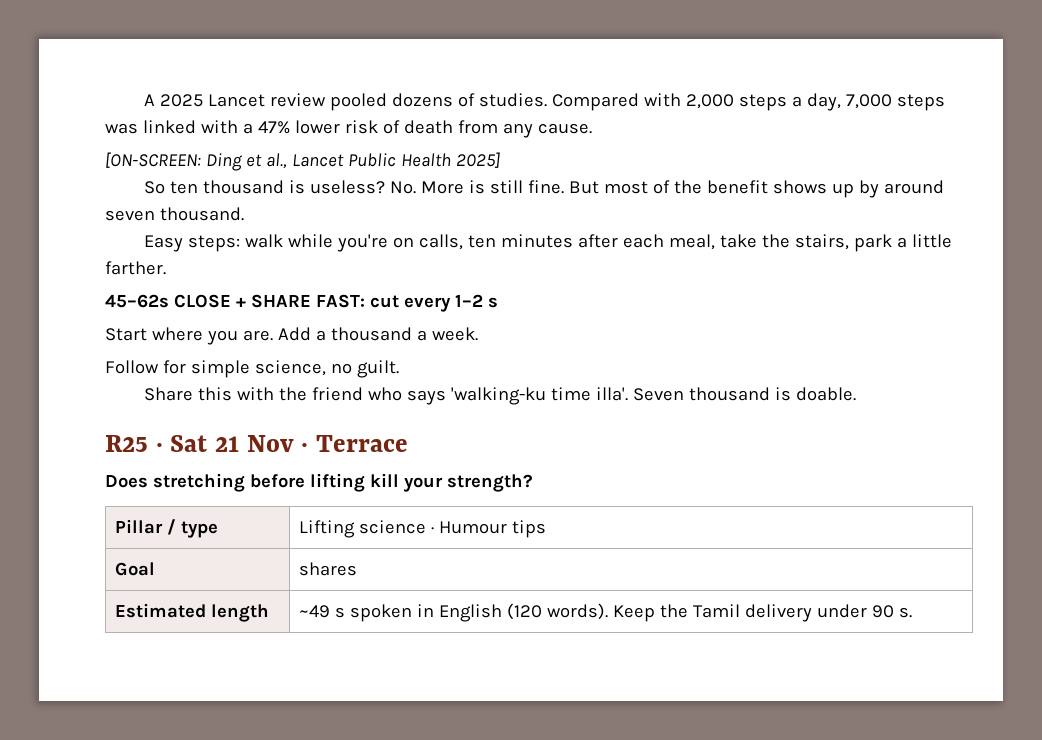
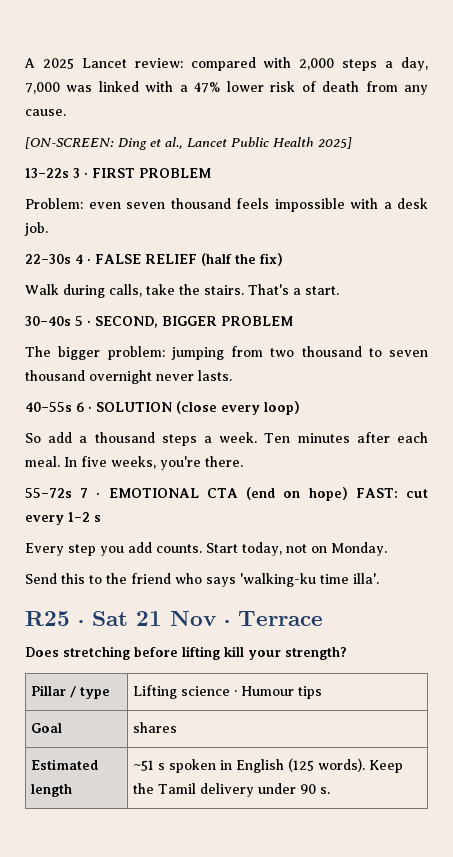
[270,93,640,111] review pooled dozens of studies. Compared -> [134,57,256,71] review: compared
[897,94,946,111] steps -> (60, 88) none
[144,180,945,198] [105,207,244,221] [144,234,953,252] [105,261,166,275] [105,294,311,308] So ten thousand is useless? No. More is still fine. But most of the benefit shows up by around seven thousand. // Easy steps: walk while you're on calls, ten minutes after each meal, take the stairs, park a little farther. // 45–62s CLOSE + SHARE -> [25,168,211,178] [25,198,428,212] [24,222,48,236] [25,253,283,266] [25,284,339,298] [25,316,293,328] [25,346,428,360] [25,370,232,384] [25,401,300,415] [25,432,429,446] [25,456,243,470] [25,487,348,501] 13–22s 3 · FIRST PROBLEM // Problem: even seven thousand feels impossible with a desk job. // 22–30s 4 · FALSE RELIEF (half the fix) // Walk during calls, take the stairs. That's a start. // 30–40s 5 · SECOND, BIGGER PROBLEM // The bigger problem: jumping from two thousand to seven thousand overnight never lasts. // 40–55s 6 · SOLUTION (close every loop) // So add a thousand steps a week. Ten minutes after each meal. In five weeks, you're there. // 55–72s 7 · EMOTIONAL CTA (end on hope)
[105,327,478,345] [105,360,399,378] [144,387,275,401] Start where you are. Add a thousand a week. // Follow for simple science, no guilt. // Share this with -> [25,542,387,556] [25,573,102,584] Every step you add counts. Start today, not on Monday. // Send this to
[633,387,857,401] Seven thousand is doable. -> (379, 578) none
[299,605,331,618] ~49 -> [133,760,155,771] ~51
[507,603,543,620] (120 -> [288,758,315,772] (125

